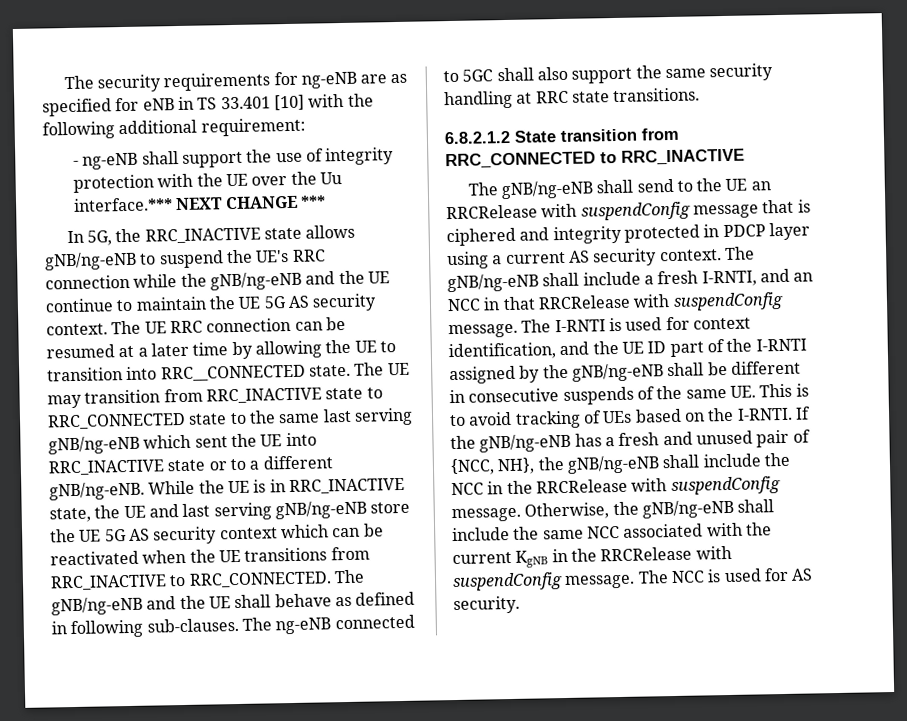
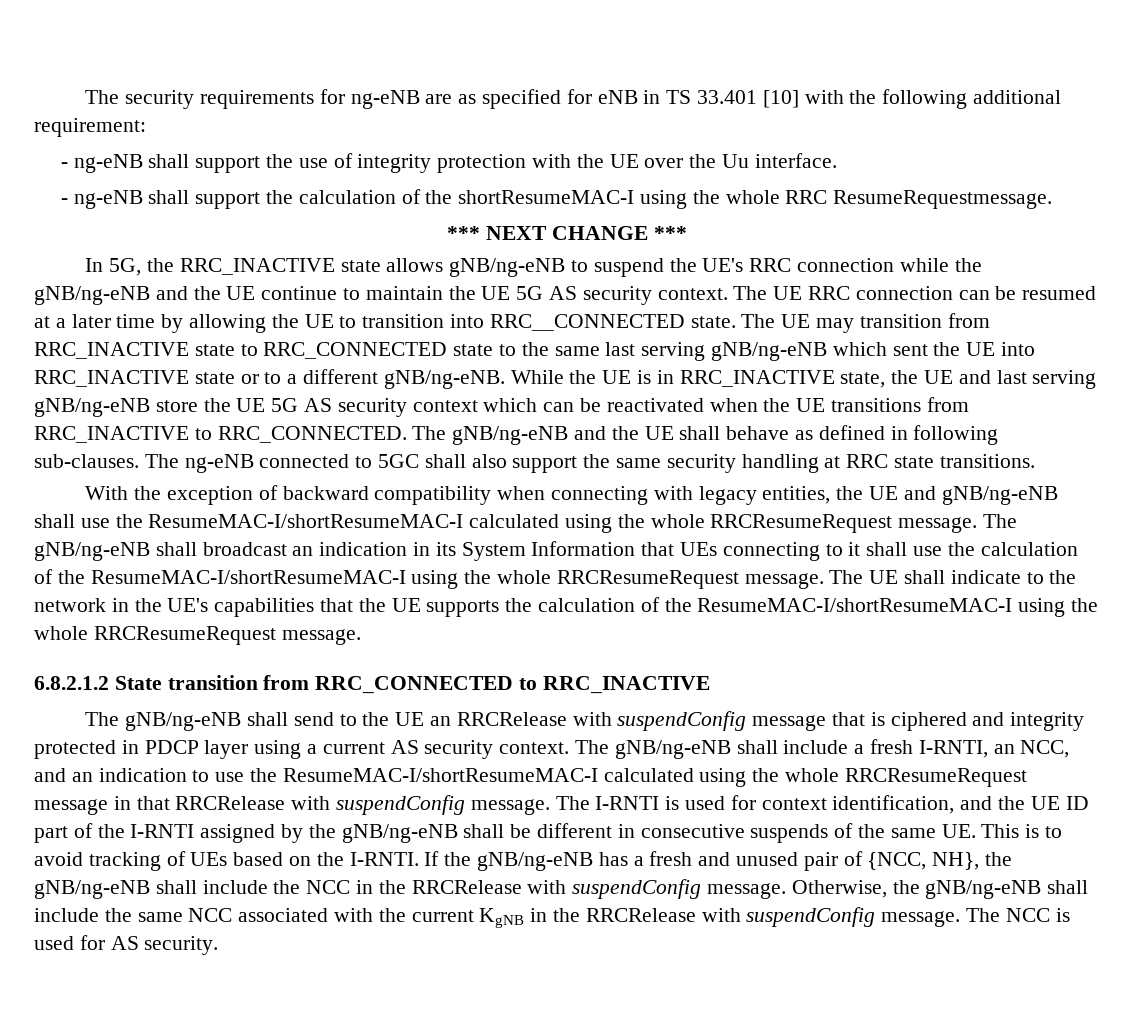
[72,197,173,212] interface.*** -> [754,153,837,168] [60,189,1053,209] [447,226,481,240] interface. // - ng-eNB shall support the calculation of the shortResumeMAC-I using the whole RRC ResumeRequestmessage. // ***
(701, 95) none -> [85,485,1058,505] [34,514,1018,533] [34,541,1078,561] [34,569,1077,589] [34,597,1099,617] [34,626,361,645] // With the exception of backward compatibility when connecting with legacy entities, the UE and gNB/ng-eNB shall use the ResumeMAC-I/shortResumeMAC-I calculated using the whole RRCResumeRequest message. The gNB/ng-eNB shall broadcast an indication in its System Information that UEs connecting to it shall use the calculation of the ResumeMAC-I/shortResumeMAC-I using the whole RRCResumeRequest message. The UE shall indicate to the network in the UE's capabilities that the UE supports the calculation of the ResumeMAC-I/shortResumeMAC-I using the whole RRCResumeRequest message.
[759,268,814,283] [447,298,481,312] and an NCC -> [993,740,1070,758] [34,768,1027,787] [34,799,108,815] an NCC, and an indication to use the ResumeMAC-I/shortResumeMAC-I calculated using the whole RRCResumeRequest message

